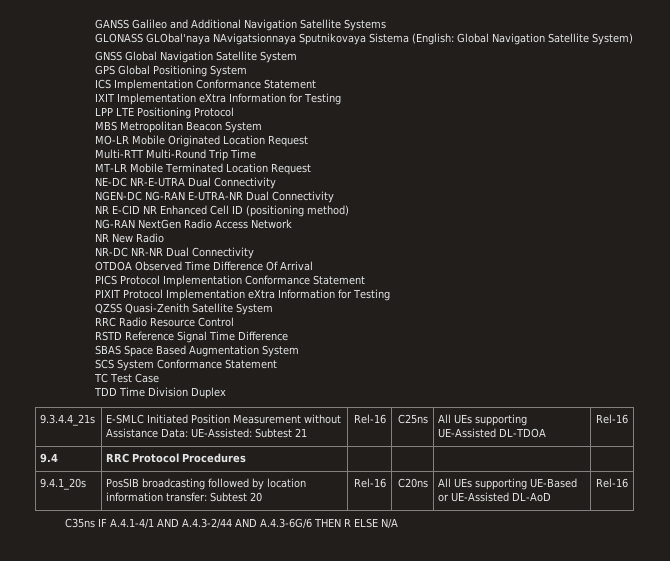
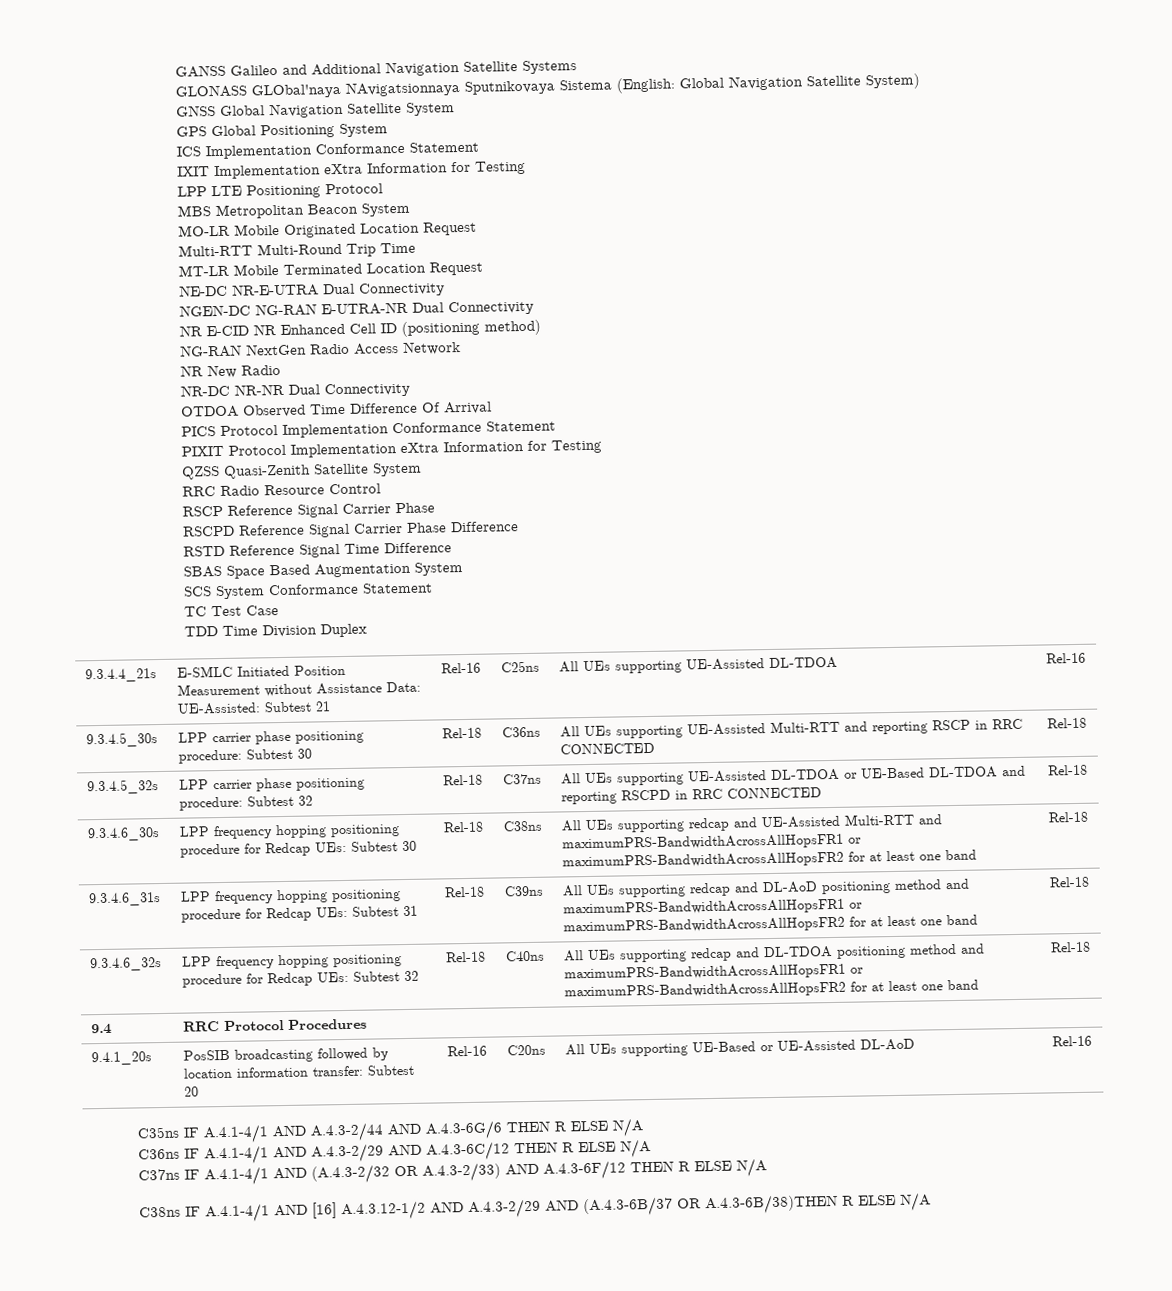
(234, 322) none -> [182,502,436,518] [182,521,520,538] // RSCP Reference Signal Carrier Phase // RSCPD Reference Signal Carrier Phase Difference
(628, 419) none -> [86,732,159,748] [178,730,365,745] [178,748,313,764] [442,727,482,739] [502,726,541,738] [560,718,1024,739] [560,742,656,755] [1047,717,1087,729] [87,779,160,795] [179,777,366,792] [179,795,314,811] [443,774,483,786] [503,773,542,785] [561,765,1027,786] [561,787,823,805] [1048,764,1088,776] [87,827,161,842] [179,824,401,840] [180,840,418,858] [443,821,484,833] [503,820,543,832] [561,813,943,833] [562,833,863,852] [562,849,978,870] [1048,811,1088,823] [88,892,162,907] [180,889,402,905] [181,905,419,923] [444,886,485,898] [504,885,544,897] [562,878,971,898] [563,898,864,917] [563,914,979,935] [1049,876,1090,888] [90,956,163,972] [182,954,403,970] [182,970,420,988] [446,951,486,963] [506,950,545,962] [563,943,986,963] [564,963,865,982] [564,979,980,1000] [1050,941,1091,953] // 9.3.4.5_30s | LPP carrier phase positioning procedure: Subtest 30 | Rel-18 | C36ns | All UEs supporting UE-Assisted Multi-RTT and reporting RSCP in RRC CONNECTED | Rel-18 // 9.3.4.5_32s | LPP carrier phase positioning procedure: Subtest 32 | Rel-18 | C37ns | All UEs supporting UE-Assisted DL-TDOA or UE-Based DL-TDOA and reporting RSCPD in RRC CONNECTED | Rel-18 // 9.3.4.6_30s | LPP frequency hopping positioning procedure for Redcap UEs: Subtest 30 | Rel-18 | C38ns | All UEs supporting redcap and UE-Assisted Multi-RTT and maximumPRS-BandwidthAcrossAllHopsFR1 or maximumPRS-BandwidthAcrossAllHopsFR2 for at least one band | Rel-18 // 9.3.4.6_31s | LPP frequency hopping positioning procedure for Redcap UEs: Subtest 31 | Rel-18 | C39ns | All UEs supporting redcap and DL-AoD positioning method and maximumPRS-BandwidthAcrossAllHopsFR1 or maximumPRS-BandwidthAcrossAllHopsFR2 for at least one band | Rel-18 // 9.3.4.6_32s | LPP frequency hopping positioning procedure for Redcap UEs: Subtest 32 | Rel-18 | C40ns | All UEs supporting redcap and DL-TDOA positioning method and maximumPRS-BandwidthAcrossAllHopsFR1 or maximumPRS-BandwidthAcrossAllHopsFR2 for at least one band | Rel-18
(398, 523) none -> [138,1138,652,1165] [138,1158,768,1186] [139,1192,932,1223] // C36ns IF A.4.1-4/1 AND A.4.3-2/29 AND A.4.3-6C/12 THEN R ELSE N/A // C37ns IF A.4.1-4/1 AND (A.4.3-2/32 OR A.4.3-2/33) AND A.4.3-6F/12 THEN R ELSE N/A // C38ns IF A.4.1-4/1 AND [16] A.4.3.12-1/2 AND A.4.3-2/29 AND (A.4.3-6B/37 OR A.4.3-6B/38)THEN R ELSE N/A

